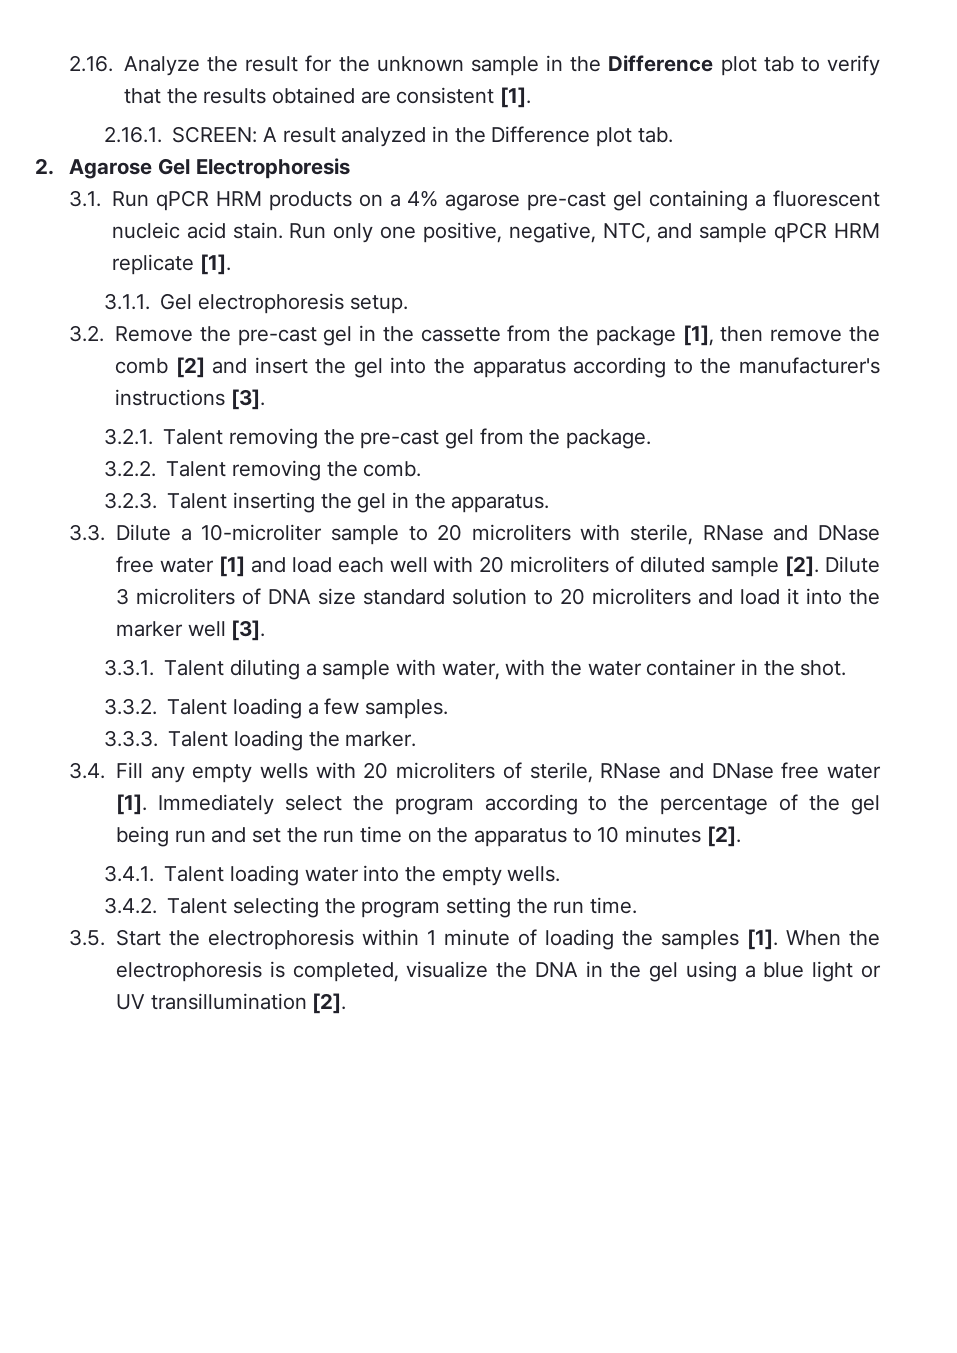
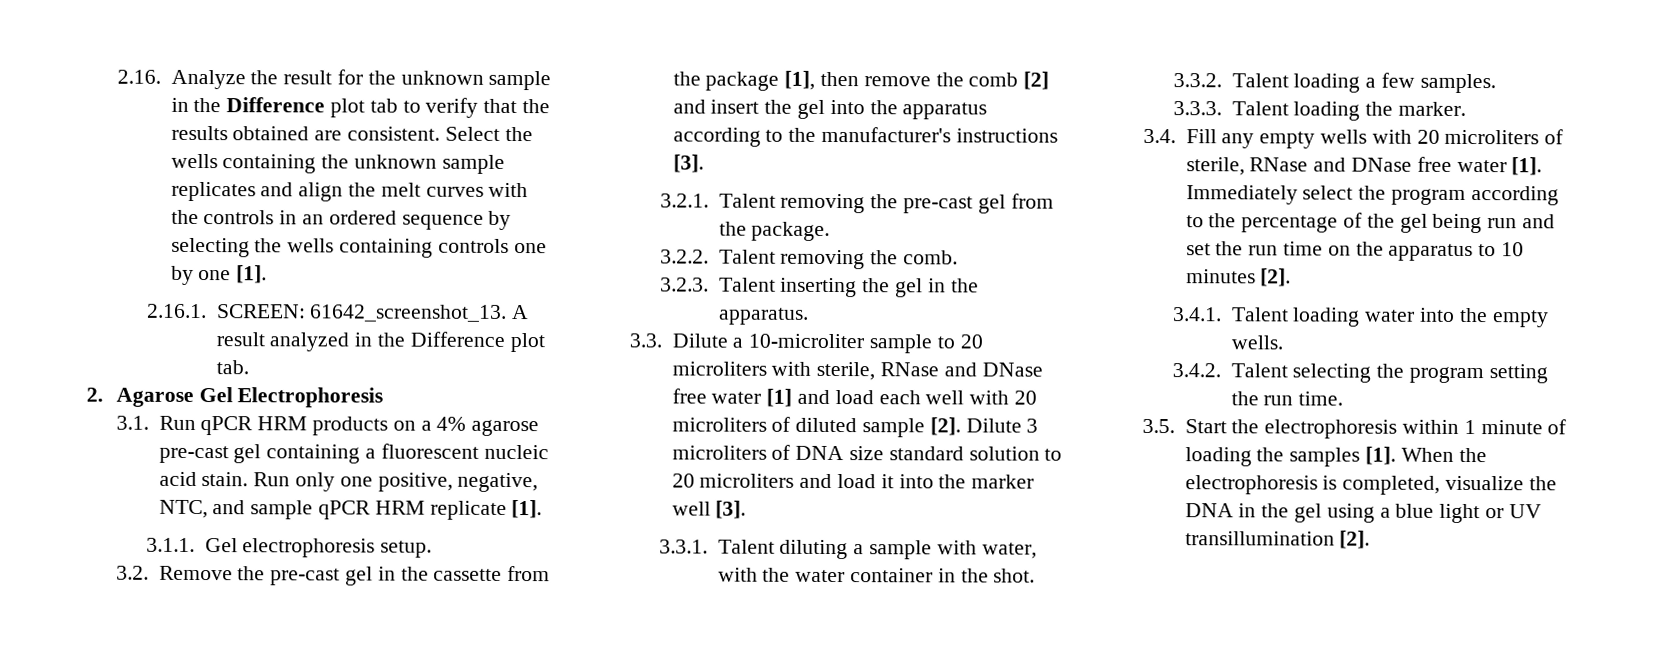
[396,87,495,104] consistent -> [347,126,533,142] [170,153,505,174] [170,181,529,202] [170,209,512,230] [170,237,547,258] [170,265,232,285] consistent. Select the wells containing the unknown sample replicates and align the melt curves with the controls in an ordered sequence by selecting the wells containing controls one by one
(258, 134) none -> [310,304,508,322] 61642_screenshot_13.

